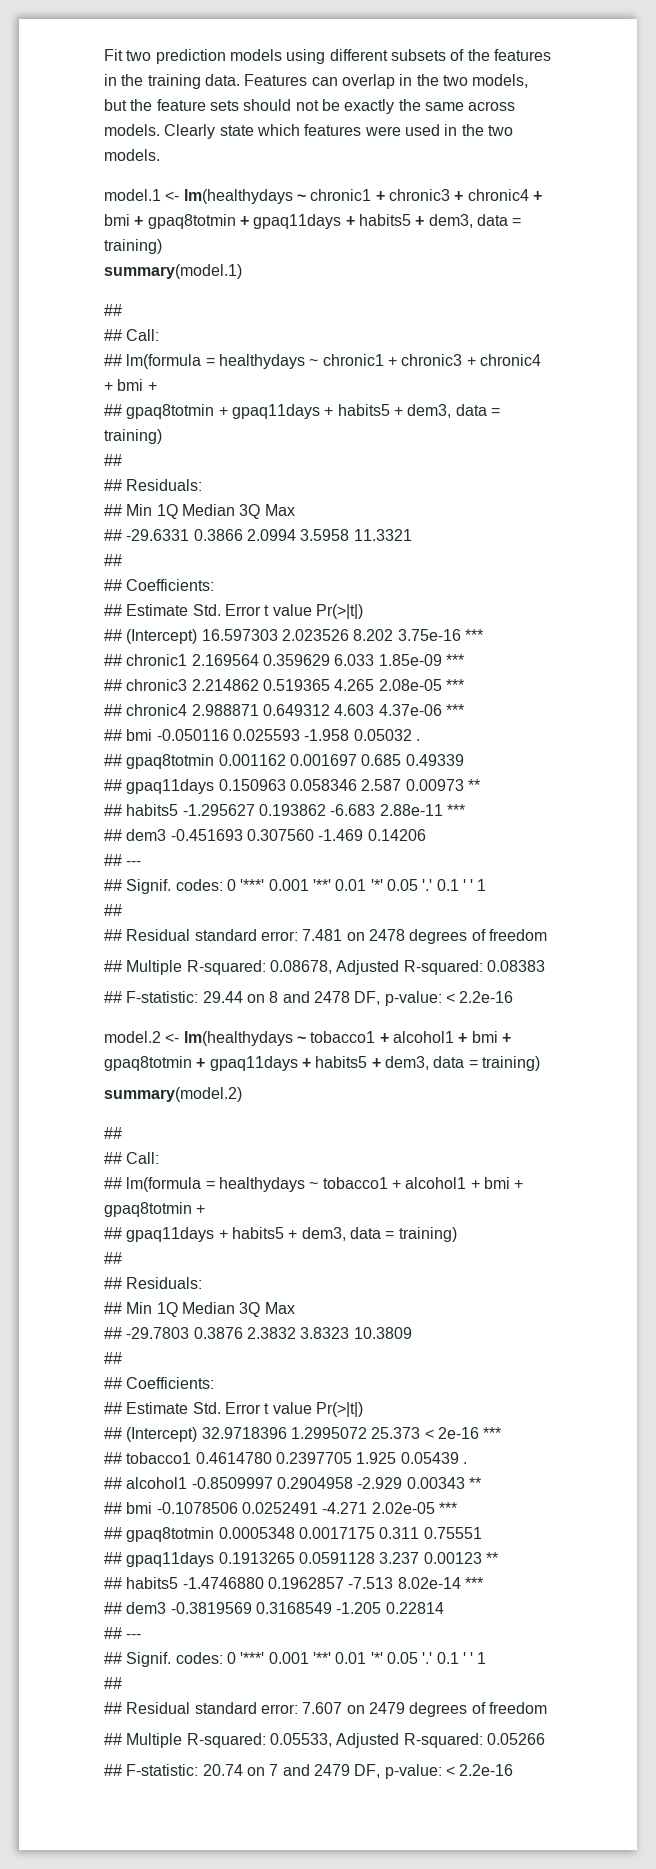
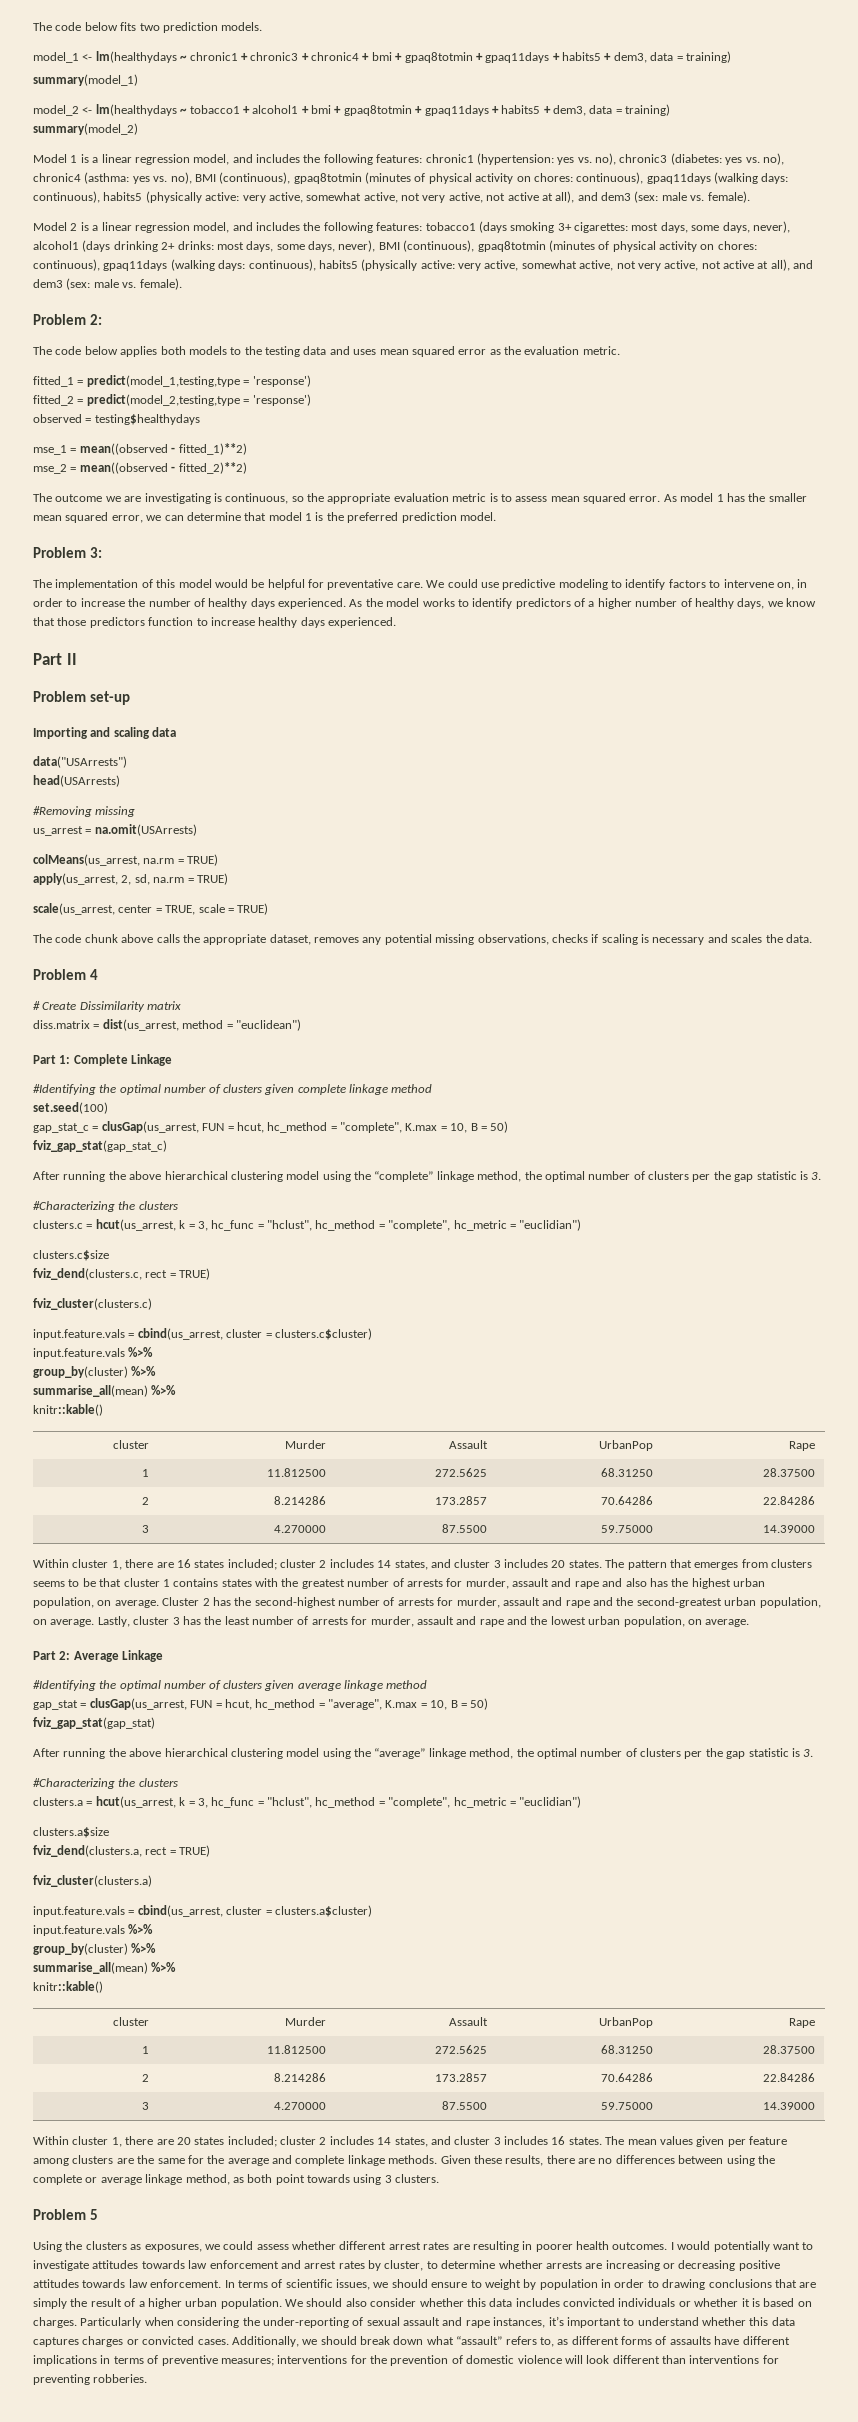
[104,49,551,64] [104,74,529,89] [104,99,516,114] [104,124,513,139] Fit two prediction models using different subsets of the features in the training data. Features can overlap in the two models, but the feature sets should not be exactly the same across models. Clearly state which features were used in the two -> [33,22,218,33] The code below fits two prediction
[104,189,161,201] model.1 -> [33,52,79,63] model_1
[104,264,242,279] [104,304,122,316] [104,329,160,341] [104,354,541,369] [104,379,157,391] [104,404,500,419] [104,429,162,444] [104,454,122,466] [104,479,203,491] [104,504,295,519] [104,529,412,541] [104,554,122,566] [104,579,215,591] [104,604,363,619] [104,629,483,644] [104,654,464,666] [104,679,464,691] [104,704,464,716] [104,729,420,741] [104,754,464,769] [104,779,480,794] [104,804,465,816] [104,829,426,841] [104,854,142,866] [104,879,487,894] [104,904,122,916] [104,929,547,944] [104,960,545,975] [104,991,514,1006] [104,1031,161,1043] summary(model.1) // ## // ## Call: // ## lm(formula = healthydays ~ chronic1 + chronic3 + chronic4 + bmi + // ## gpaq8totmin + gpaq11days + habits5 + dem3, data = training) // ## // ## Residuals: // ## Min 1Q Median 3Q Max // ## -29.6331 0.3866 2.0994 3.5958 11.3321 // ## // ## Coefficients: // ## Estimate Std. Error t value Pr(>|t|) // ## (Intercept) 16.597303 2.023526 8.202 3.75e-16 *** // ## chronic1 2.169564 0.359629 6.033 1.85e-09 *** // ## chronic3 2.214862 0.519365 4.265 2.08e-05 *** // ## chronic4 2.988871 0.649312 4.603 4.37e-06 *** // ## bmi -0.050116 0.025593 -1.958 0.05032 . // ## gpaq8totmin 0.001162 0.001697 0.685 0.49339 // ## gpaq11days 0.150963 0.058346 2.587 0.00973 ** // ## habits5 -1.295627 0.193862 -6.683 2.88e-11 *** // ## dem3 -0.451693 0.307560 -1.469 0.14206 // ## --- // ## Signif. codes: 0 '***' 0.001 '**' 0.01 '*' 0.05 '.' 0.1 ' ' 1 // ## // ## Residual standard error: 7.481 on 2478 degrees of freedom // ## Multiple R-squared: 0.08678, Adjusted R-squared: 0.08383 // ## F-statistic: 29.44 on 8 and 2478 DF, p-value: < 2.2e-16 // model.2 -> [33,74,138,86] [33,105,79,116] summary(model_1) // model_2
[104,1087,242,1102] [104,1127,122,1139] [104,1152,160,1164] [104,1177,524,1192] [104,1202,206,1217] [104,1227,457,1242] [104,1252,122,1264] [104,1277,203,1289] [104,1302,295,1317] [104,1327,412,1339] [104,1352,122,1364] [104,1377,215,1389] [104,1402,363,1417] [104,1427,502,1442] [104,1452,467,1464] [104,1477,481,1489] [104,1502,457,1514] [104,1527,482,1542] [104,1552,498,1567] [104,1577,483,1589] [104,1602,444,1614] [104,1627,142,1639] [104,1652,487,1667] [104,1677,122,1689] [104,1702,547,1717] [104,1733,545,1748] [104,1764,514,1779] summary(model.2) // ## // ## Call: // ## lm(formula = healthydays ~ tobacco1 + alcohol1 + bmi + gpaq8totmin + // ## gpaq11days + habits5 + dem3, data = training) // ## // ## Residuals: // ## Min 1Q Median 3Q Max // ## -29.7803 0.3876 2.3832 3.8323 10.3809 // ## // ## Coefficients: // ## Estimate Std. Error t value Pr(>|t|) // ## (Intercept) 32.9718396 1.2995072 25.373 < 2e-16 *** // ## tobacco1 0.4614780 0.2397705 1.925 0.05439 . // ## alcohol1 -0.8509997 0.2904958 -2.929 0.00343 ** // ## bmi -0.1078506 0.0252491 -4.271 2.02e-05 *** // ## gpaq8totmin 0.0005348 0.0017175 0.311 0.75551 // ## gpaq11days 0.1913265 0.0591128 3.237 0.00123 ** // ## habits5 -1.4746880 0.1962857 -7.513 8.02e-14 *** // ## dem3 -0.3819569 0.3168549 -1.205 0.22814 // ## --- // ## Signif. codes: 0 '***' 0.001 '**' 0.01 '*' 0.05 '.' 0.1 ' ' 1 // ## // ## Residual standard error: 7.607 on 2479 degrees of freedom // ## Multiple R-squared: 0.05533, Adjusted R-squared: 0.05266 // ## F-statistic: 20.74 on 7 and 2479 DF, p-value: < 2.2e-16 -> [33,123,138,135] [33,153,784,165] [33,172,789,184] [33,191,750,203] [33,221,790,233] [33,240,757,252] [33,259,814,271] [33,278,182,290] [33,314,102,325] [33,346,620,357] [33,375,311,387] [33,394,311,406] [33,414,200,425] [33,443,247,455] [33,462,247,474] [33,493,807,504] [33,512,496,523] [33,547,102,558] [33,579,808,590] [33,598,816,609] [33,617,396,628] [33,653,77,665] [33,691,130,705] [33,727,177,739] [33,756,127,768] [33,775,120,787] [33,806,136,817] [33,824,197,836] [33,854,219,866] [33,873,228,885] [33,903,269,915] [33,934,812,945] [33,969,98,980] [33,1001,182,1012] [33,1019,301,1031] [33,1054,173,1066] [33,1084,433,1095] [33,1102,108,1114] [33,1121,509,1133] [33,1140,167,1152] [33,1171,822,1182] [33,1201,178,1212] [33,1219,582,1231] [33,1250,109,1261] [33,1268,211,1280] [33,1298,152,1310] [33,1328,372,1340] [33,1347,154,1359] [33,1366,157,1378] [33,1385,177,1397] [33,1404,103,1416] [113,1440,150,1449] [285,1440,327,1449] [449,1440,489,1449] [599,1440,654,1451] [789,1441,816,1451] [142,1469,150,1477] [267,1468,327,1477] [435,1468,488,1477] [601,1468,654,1477] [763,1468,816,1477] [142,1497,150,1505] [274,1496,327,1505] [435,1496,488,1505] [601,1496,654,1505] [763,1496,816,1505] [142,1525,150,1533] [274,1525,327,1533] [442,1524,488,1533] [601,1525,654,1533] [763,1525,816,1533] [33,1559,812,1570] [33,1578,765,1589] [33,1597,821,1608] [33,1616,750,1627] [33,1650,164,1662] [33,1680,428,1691] [33,1698,489,1710] [33,1717,155,1729] [33,1748,814,1759] [33,1778,178,1789] [33,1796,582,1808] [33,1827,109,1838] [33,1845,211,1857] [33,1875,152,1887] [33,1905,372,1917] [33,1924,154,1936] [33,1943,157,1955] [33,1962,177,1974] [33,1981,103,1993] [113,2017,150,2026] [285,2017,327,2026] [449,2017,489,2026] [599,2017,654,2028] [789,2018,816,2028] [142,2046,150,2054] [267,2045,327,2054] [435,2045,488,2054] [601,2045,654,2054] [763,2045,816,2054] [142,2074,150,2082] [274,2073,327,2082] [435,2073,488,2082] [601,2073,654,2082] [763,2073,816,2082] [142,2102,150,2110] [274,2102,327,2110] [442,2101,488,2110] [601,2102,654,2110] [763,2102,816,2110] [33,2136,787,2147] [33,2155,775,2166] [33,2174,440,2185] [33,2209,98,2220] [33,2241,814,2252] [33,2260,780,2271] [33,2279,817,2290] [33,2298,812,2309] [33,2316,795,2328] [33,2336,790,2347] [33,2355,779,2366] [33,2374,148,2385] summary(model_2) // Model 1 is a linear regression model, and includes the following features: chronic1 (hypertension: yes vs. no), chronic3 (diabetes: yes vs. no), chronic4 (asthma: yes vs. no), BMI (continuous), gpaq8totmin (minutes of physical activity on chores: continuous), gpaq11days (walking days: continuous), habits5 (physically active: very active, somewhat active, not very active, not active at all), and dem3 (sex: male vs. female). // Model 2 is a linear regression model, and includes the following features: tobacco1 (days smoking 3+ cigarettes: most days, some days, never), alcohol1 (days drinking 2+ drinks: most days, some days, never), BMI (continuous), gpaq8totmin (minutes of physical activity on chores: continuous), gpaq11days (walking days: continuous), habits5 (physically active: very active, somewhat active, not very active, not active at all), and dem3 (sex: male vs. female). // Problem 2: // The code below applies both models to the testing data and uses mean squared error as the evaluation metric. // fitted_1 = predict(model_1,testing,type = 'response') // fitted_2 = predict(model_2,testing,type = 'response') // observed = testing$healthydays // mse_1 = mean((observed - fitted_1)**2) // mse_2 = mean((observed - fitted_2)**2) // The outcome we are investigating is continuous, so the appropriate evaluation metric is to assess mean squared error. As model 1 has the smaller mean squared error, we can determine that model 1 is the preferred prediction model. // Problem 3: // The implementation of this model would be helpful for preventative care. We could use predictive modeling to identify factors to intervene on, in order to increase the number of healthy days experienced. As the model works to identify predictors of a higher number of healthy days, we know that those predictors function to increase healthy days experienced. // Part II // Problem set-up // Importing and scaling data // data("USArrests") // head(USArrests) // #Removing missing // us_arrest = na.omit(USArrests) // colMeans(us_arrest, na.rm = TRUE) // apply(us_arrest, 2, sd, na.rm = TRUE) // scale(us_arrest, center = TRUE, scale = TRUE) // The code chunk above calls the appropriate dataset, removes any potential missing observations, checks if scaling is necessary and scales the data. // Problem 4 // # Create Dissimilarity matrix // diss.matrix = dist(us_arrest, method = "euclidean") // Part 1: Complete Linkage // #Identifying the optimal number of clusters given complete linkage method // set.seed(100) // gap_stat_c = clusGap(us_arrest, FUN = hcut, hc_method = "complete", K.max = 10, B = 50) // fviz_gap_stat(gap_stat_c) // After running the above hierarchical clustering model using the “complete” linkage method, the optimal number of clusters per the gap statistic is 3. // #Characterizing the clusters // clusters.c = hcut(us_arrest, k = 3, hc_func = "hclust", hc_method = "complete", hc_metric = "euclidian") // clusters.c$size // fviz_dend(clusters.c, rect = TRUE) // fviz_cluster(clusters.c) // input.feature.vals = cbind(us_arrest, cluster = clusters.c$cluster) // input.feature.vals %>% // group_by(cluster) %>% // summarise_all(mean) %>% // knitr::kable() // cluster | Murder | Assault | UrbanPop | Rape // 1 | 11.812500 | 272.5625 | 68.31250 | 28.37500 // 2 | 8.214286 | 173.2857 | 70.64286 | 22.84286 // 3 | 4.270000 | 87.5500 | 59.75000 | 14.39000 // Within cluster 1, there are 16 states included; cluster 2 includes 14 states, and cluster 3 includes 20 states. The pattern that emerges from clusters seems to be that cluster 1 contains states with the greatest number of arrests for murder, assault and rape and also has the highest urban population, on average. Cluster 2 has the second-highest number of arrests for murder, assault and rape and the second-greatest urban population, on average. Lastly, cluster 3 has the least number of arrests for murder, assault and rape and the lowest urban population, on average. // Part 2: Average Linkage // #Identifying the optimal number of clusters given average linkage method // gap_stat = clusGap(us_arrest, FUN = hcut, hc_method = "average", K.max = 10, B = 50) // fviz_gap_stat(gap_stat) // After running the above hierarchical clustering model using the “average” linkage method, the optimal number of clusters per the gap statistic is 3. // #Characterizing the clusters // clusters.a = hcut(us_arrest, k = 3, hc_func = "hclust", hc_method = "complete", hc_metric = "euclidian") // clusters.a$size // fviz_dend(clusters.a, rect = TRUE) // fviz_cluster(clusters.a) // input.feature.vals = cbind(us_arrest, cluster = clusters.a$cluster) // input.feature.vals %>% // group_by(cluster) %>% // summarise_all(mean) %>% // knitr::kable() // cluster | Murder | Assault | UrbanPop | Rape // 1 | 11.812500 | 272.5625 | 68.31250 | 28.37500 // 2 | 8.214286 | 173.2857 | 70.64286 | 22.84286 // 3 | 4.270000 | 87.5500 | 59.75000 | 14.39000 // Within cluster 1, there are 20 states included; cluster 2 includes 14 states, and cluster 3 includes 16 states. The mean values given per feature among clusters are the same for the average and complete linkage methods. Given these results, there are no differences between using the complete or average linkage method, as both point towards using 3 clusters. // Problem 5 // Using the clusters as exposures, we could assess whether different arrest rates are resulting in poorer health outcomes. I would potentially want to investigate attitudes towards law enforcement and arrest rates by cluster, to determine whether arrests are increasing or decreasing positive attitudes towards law enforcement. In terms of scientific issues, we should ensure to weight by population in order to drawing conclusions that are simply the result of a higher urban population. We should also consider whether this data includes convicted individuals or whether it is based on charges. Particularly when considering the under-reporting of sexual assault and rape instances, it’s important to understand whether this data captures charges or convicted cases. Additionally, we should break down what “assault” refers to, as different forms of assaults have different implications in terms of preventive measures; interventions for the prevention of domestic violence will look different than interventions for preventing robberies.

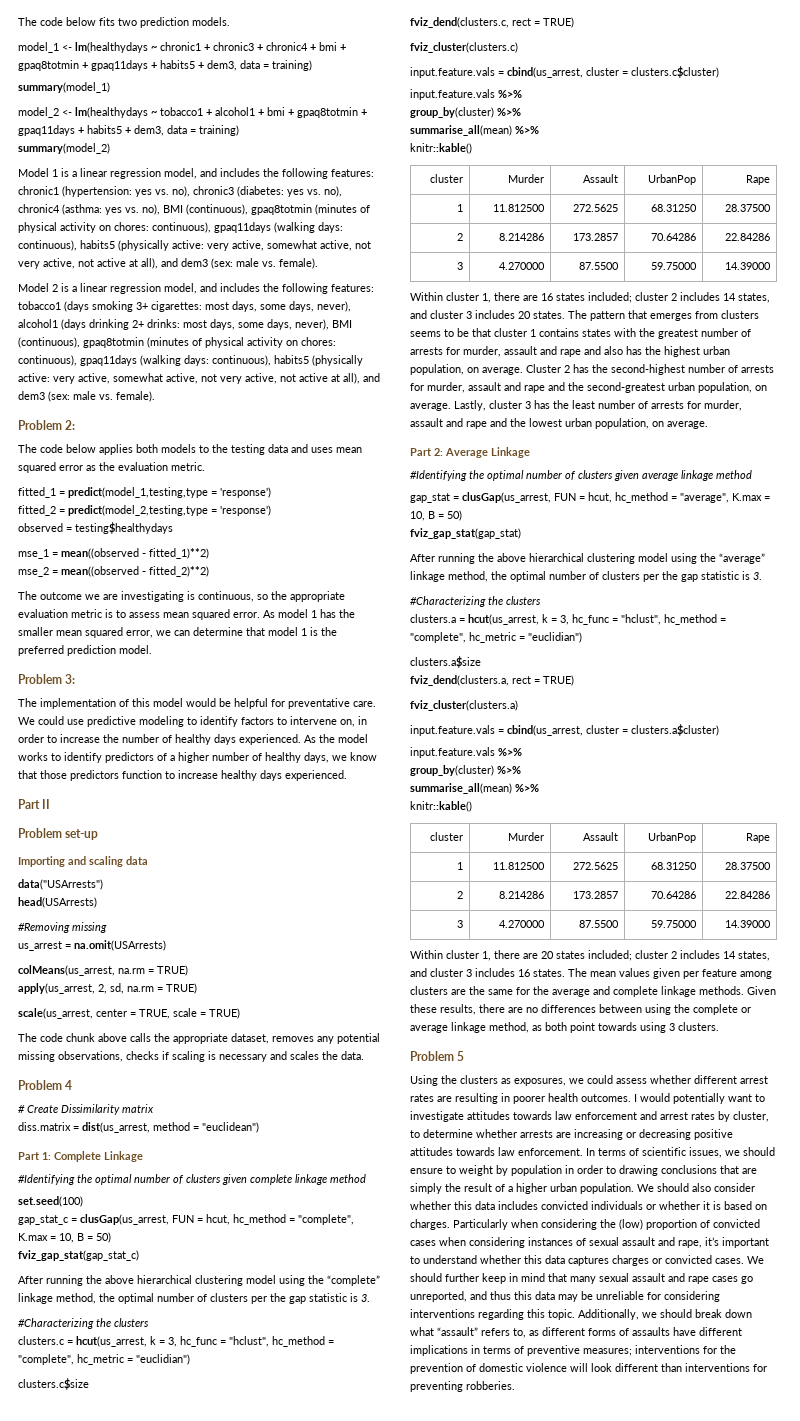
[262,2317,349,2328] under-reporting -> [619,1219,760,1230] [410,1237,573,1248] (low) proportion of convicted cases when considering instances
[465,2317,546,2328] rape instances, -> [678,1240,702,1248] rape,
(229, 2342) none -> [747,1256,764,1264] [410,1273,753,1284] [410,1291,720,1302] [410,1309,575,1320] We should further keep in mind that many sexual assault and rape cases go unreported, and thus this data may be unreliable for considering interventions regarding this topic.

